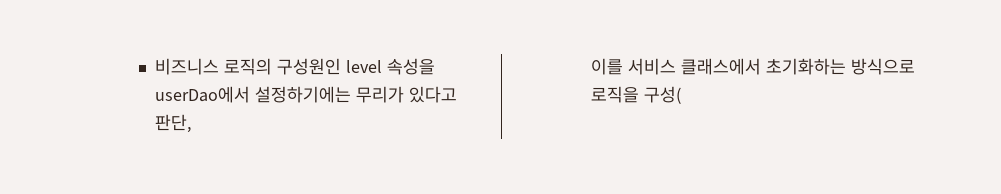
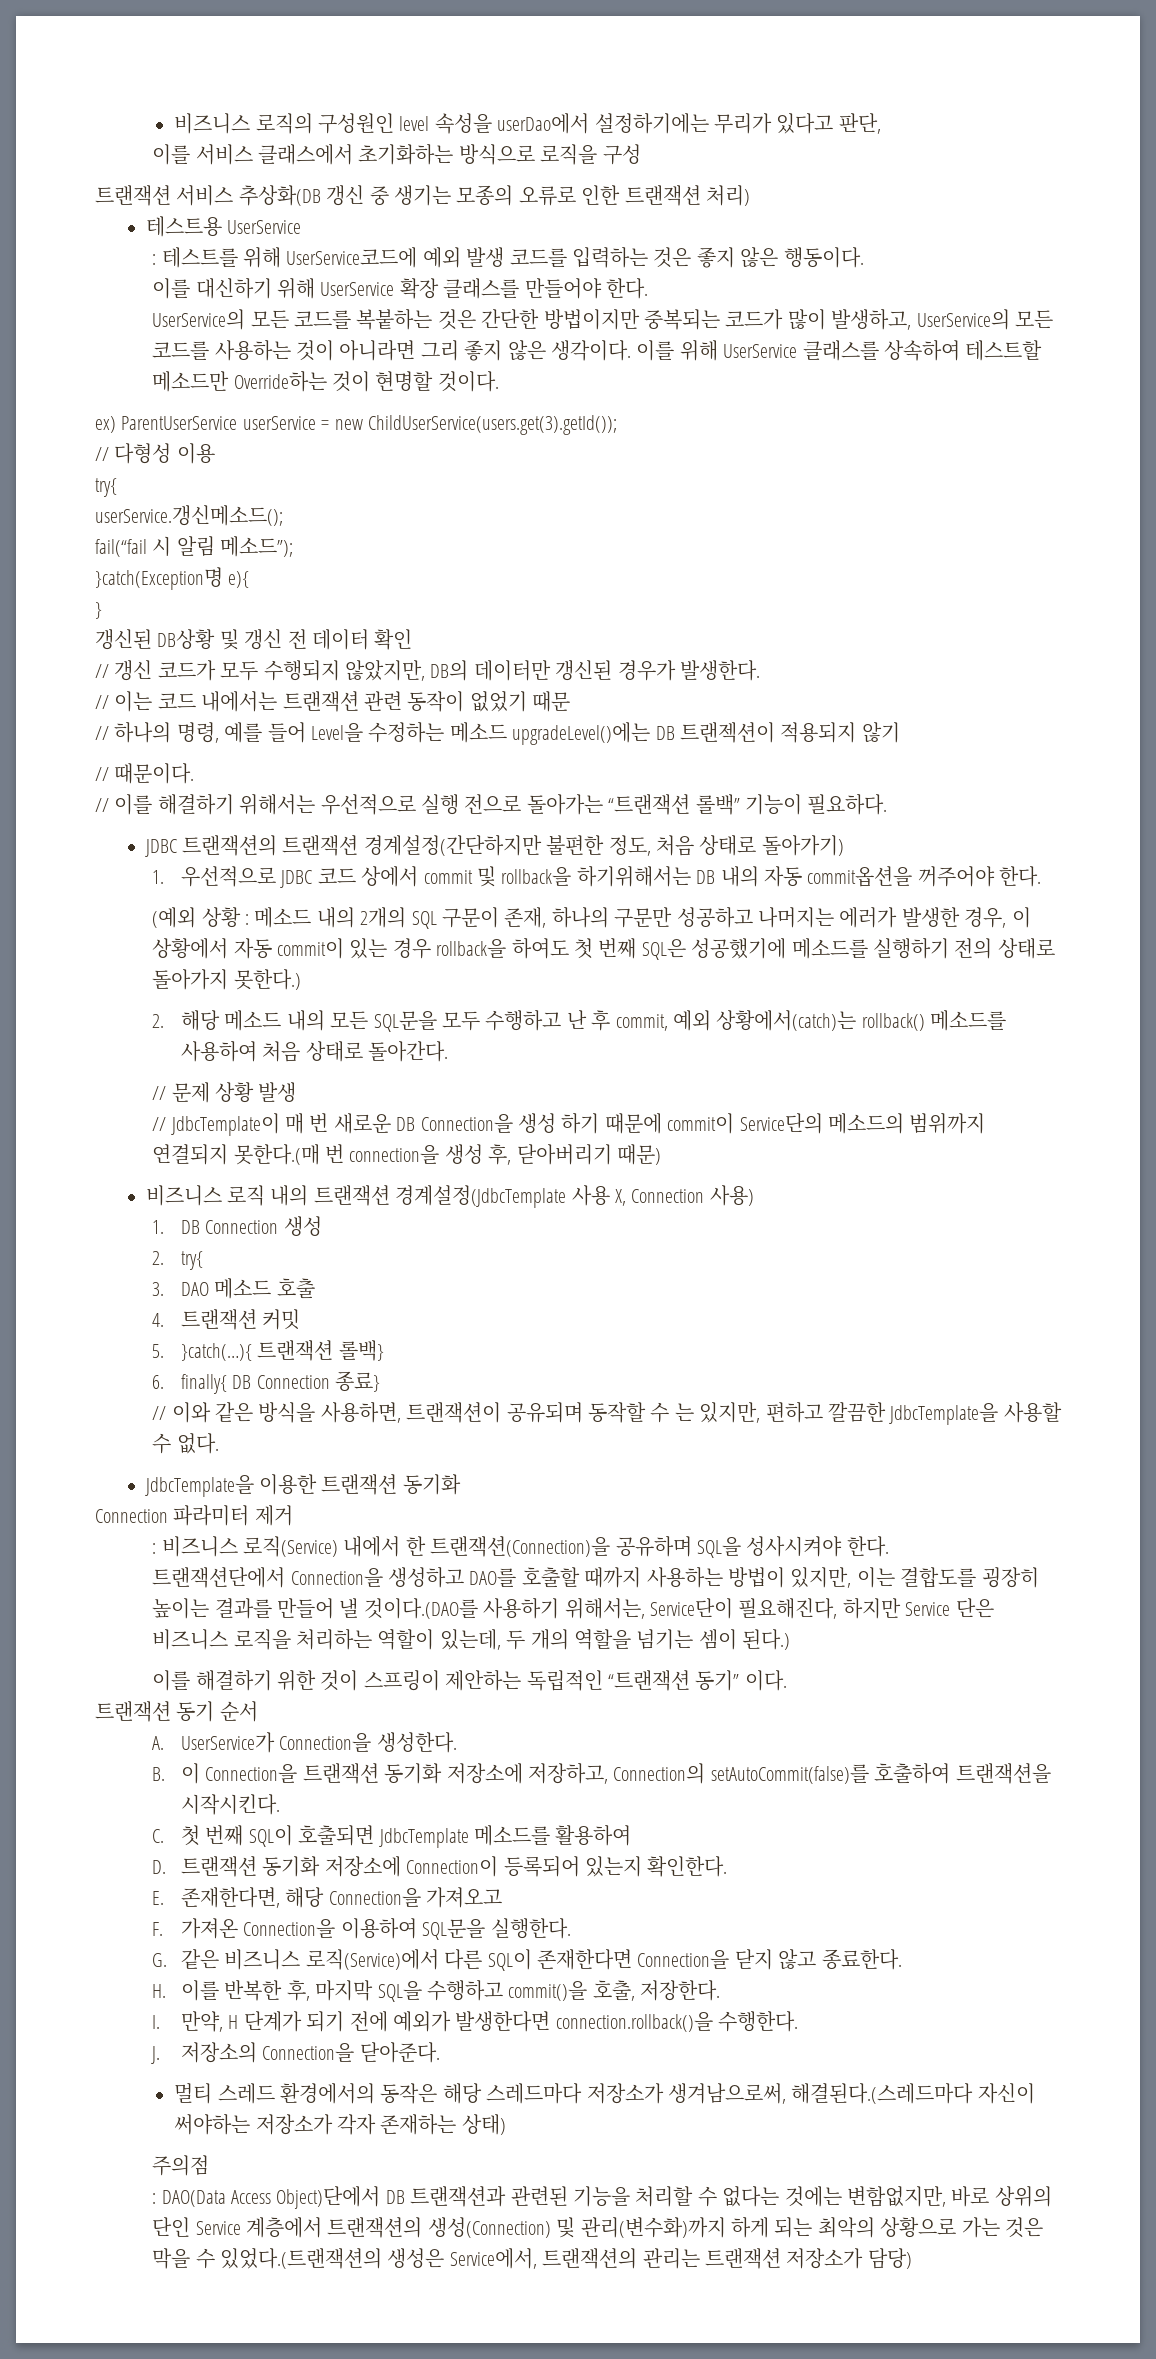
[644,86,682,104] 구성( -> [602,144,641,165] [95,185,750,206] [145,216,302,237] [152,247,864,268] [152,278,649,299] [152,309,1054,330] [152,340,1043,361] [152,371,499,392] [95,415,617,435] [95,443,215,464] [95,478,117,497] [95,505,283,526] [95,536,294,557] [95,567,250,590] [95,602,102,619] [95,629,413,650] [95,660,760,681] [95,691,571,712] [95,722,900,745] [95,763,195,784] [95,794,888,815] [144,835,844,857] [152,866,1042,888] [152,907,1031,929] [152,938,1055,960] [152,969,301,990] [152,1010,1007,1032] [180,1041,449,1062] [152,1082,297,1103] [152,1113,986,1136] [152,1144,662,1165] [145,1185,754,1208] [152,1216,322,1236] [152,1251,203,1270] [152,1278,315,1299] [152,1309,301,1330] [152,1340,384,1361] [152,1371,381,1394] [152,1402,1062,1425] [152,1433,219,1454] [144,1474,461,1497] [95,1505,293,1526] [152,1536,889,1558] [152,1567,1039,1588] [152,1598,994,1619] [152,1629,791,1650] [152,1670,787,1691] [95,1701,258,1722] [152,1732,457,1753] [152,1763,1051,1784] [180,1794,280,1815] [152,1825,632,1848] [152,1856,728,1877] [152,1887,503,1908] [152,1918,571,1940] [152,1949,902,1971] [152,1980,721,2002] [152,2011,799,2032] [151,2042,440,2064] [174,2083,1035,2104] [174,2114,506,2135] [152,2155,210,2176] [152,2186,1052,2209] [152,2217,1044,2238] [152,2248,912,2269] 구성 // 트랜잭션 서비스 추상화(DB 갱신 중 생기는 모종의 오류로 인한 트랜잭션 처리) // 테스트용 UserService // : 테스트를 위해 UserService코드에 예외 발생 코드를 입력하는 것은 좋지 않은 행동이다. // 이를 대신하기 위해 UserService 확장 클래스를 만들어야 한다. // UserService의 모든 코드를 복붙하는 것은 간단한 방법이지만 중복되는 코드가 많이 발생하고, UserService의 모든 코드를 사용하는 것이 아니라면 그리 좋지 않은 생각이다. 이를 위해 UserService 클래스를 상속하여 테스트할 메소드만 Override하는 것이 현명할 것이다. // ex) ParentUserService userService = new ChildUserService(users.get(3).getId()); // // 다형성 이용 // try{ // userService.갱신메소드(); // fail(“fail 시 알림 메소드”); // }catch(Exception명 e){ // } // 갱신된 DB상황 및 갱신 전 데이터 확인 // // 갱신 코드가 모두 수행되지 않았지만, DB의 데이터만 갱신된 경우가 발생한다. // // 이는 코드 내에서는 트랜잭션 관련 동작이 없었기 때문 // // 하나의 명령, 예를 들어 Level을 수정하는 메소드 upgradeLevel()에는 DB 트랜젝션이 적용되지 않기 // // 때문이다. // // 이를 해결하기 위해서는 우선적으로 실행 전으로 돌아가는 “트랜잭션 롤백” 기능이 필요하다. // JDBC 트랜잭션의 트랜잭션 경계설정(간단하지만 불편한 정도, 처음 상태로 돌아가기) // 1. 우선적으로 JDBC 코드 상에서 commit 및 rollback을 하기위해서는 DB 내의 자동 commit옵션을 꺼주어야 한다. // (예외 상황 : 메소드 내의 2개의 SQL 구문이 존재, 하나의 구문만 성공하고 나머지는 에러가 발생한 경우, 이 상황에서 자동 commit이 있는 경우 rollback을 하여도 첫 번째 SQL은 성공했기에 메소드를 실행하기 전의 상태로 돌아가지 못한다.) // 2. 해당 메소드 내의 모든 SQL문을 모두 수행하고 난 후 commit, 예외 상황에서(catch)는 rollback() 메소드를 사용하여 처음 상태로 돌아간다. // // 문제 상황 발생 // // JdbcTemplate이 매 번 새로운 DB Connection을 생성 하기 때문에 commit이 Service단의 메소드의 범위까지 연결되지 못한다.(매 번 connection을 생성 후, 닫아버리기 때문) // 비즈니스 로직 내의 트랜잭션 경계설정(JdbcTemplate 사용 X, Connection 사용) // 1. DB Connection 생성 // 2. try{ // 3. DAO 메소드 호출 // 4. 트랜잭션 커밋 // 5. }catch(…){ 트랜잭션 롤백} // 6. finally{ DB Connection 종료} // // 이와 같은 방식을 사용하면, 트랜잭션이 공유되며 동작할 수 는 있지만, 편하고 깔끔한 JdbcTemplate을 사용할 수 없다. // JdbcTemplate을 이용한 트랜잭션 동기화 // Connection 파라미터 제거 // : 비즈니스 로직(Service) 내에서 한 트랜잭션(Connection)을 공유하며 SQL을 성사시켜야 한다. // 트랜잭션단에서 Connection을 생성하고 DAO를 호출할 때까지 사용하는 방법이 있지만, 이는 결합도를 굉장히 높이는 결과를 만들어 낼 것이다.(DAO를 사용하기 위해서는, Service단이 필요해진다, 하지만 Service 단은 비즈니스 로직을 처리하는 역할이 있는데, 두 개의 역할을 넘기는 셈이 된다.) // 이를 해결하기 위한 것이 스프링이 제안하는 독립적인 “트랜잭션 동기” 이다. // 트랜잭션 동기 순서 // A. UserService가 Connection을 생성한다. // B. 이 Connection을 트랜잭션 동기화 저장소에 저장하고, Connection의 setAutoCommit(false)를 호출하여 트랜잭션을 시작시킨다. // C. 첫 번째 SQL이 호출되면 JdbcTemplate 메소드를 활용하여 // D. 트랜잭션 동기화 저장소에 Connection이 등록되어 있는지 확인한다. // E. 존재한다면, 해당 Connection을 가져오고 // F. 가져온 Connection을 이용하여 SQL문을 실행한다. // G. 같은 비즈니스 로직(Service)에서 다른 SQL이 존재한다면 Connection을 닫지 않고 종료한다. // H. 이를 반복한 후, 마지막 SQL을 수행하고 commit()을 호출, 저장한다. // I. 만약, H 단계가 되기 전에 예외가 발생한다면 connection.rollback()을 수행한다. // J. 저장소의 Connection을 닫아준다. // 멀티 스레드 환경에서의 동작은 해당 스레드마다 저장소가 생겨남으로써, 해결된다.(스레드마다 자신이 써야하는 저장소가 각자 존재하는 상태) // 주의점 // : DAO(Data Access Object)단에서 DB 트랜잭션과 관련된 기능을 처리할 수 없다는 것에는 변함없지만, 바로 상위의 단인 Service 계층에서 트랜잭션의 생성(Connection) 및 관리(변수화)까지 하게 되는 최악의 상황으로 가는 것은 막을 수 있었다.(트랜잭션의 생성은 Service에서, 트랜잭션의 관리는 트랜잭션 저장소가 담당)

